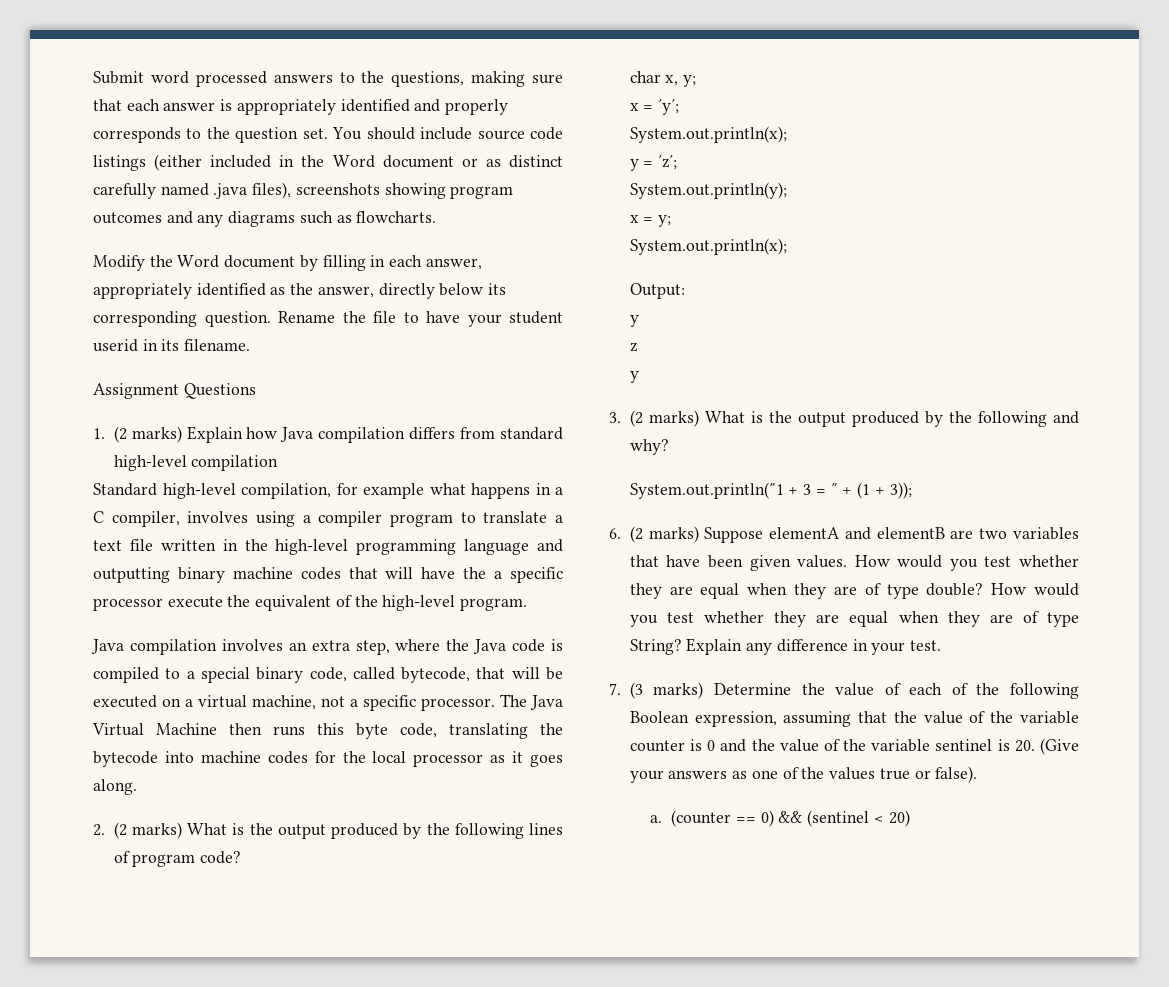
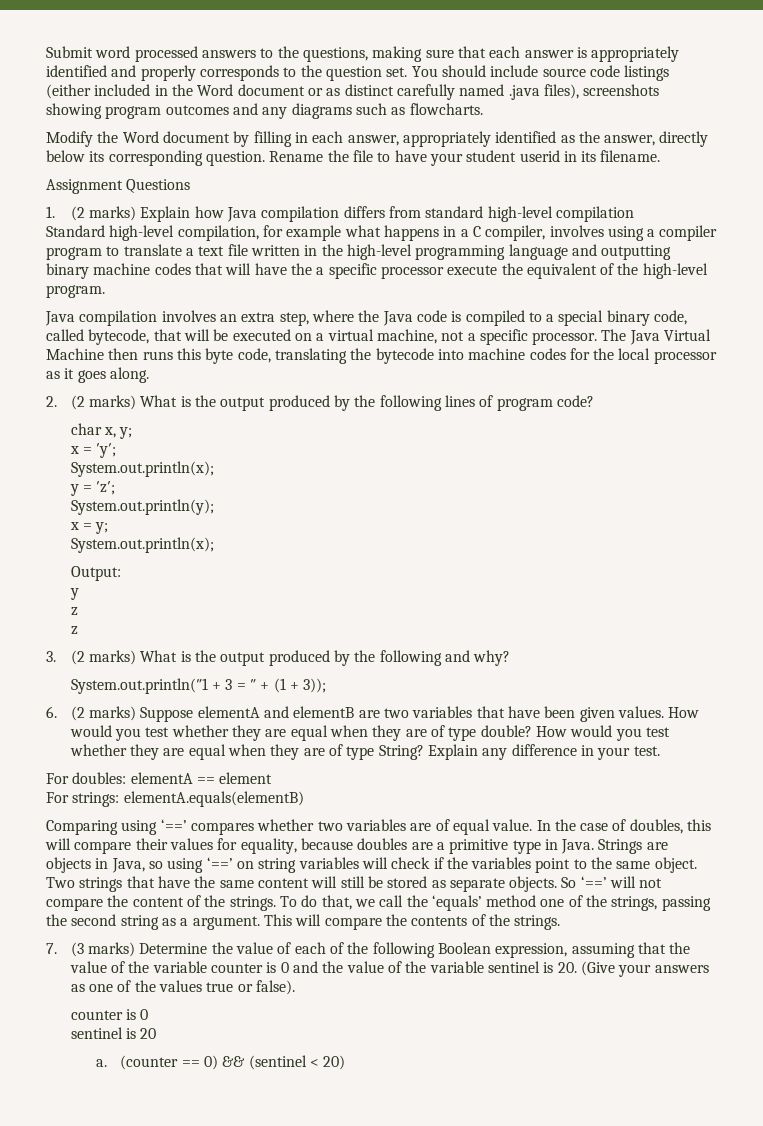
[629,371,639,383] y -> [70,626,78,635] z
(942, 645) none -> [46,772,273,784] [46,791,304,807] [46,819,712,835] [45,838,668,854] [46,857,697,873] [46,876,663,892] [46,895,711,911] [46,914,561,930] // For doubles: elementA == element // For strings: elementA.equals(elementB) // Comparing using ‘==’ compares whether two variables are of equal value. In the case of doubles, this will compare their values for equality, because doubles are a primitive type in Java. Strings are objects in Java, so using ‘==’ on string variables will check if the variables point to the same object. Two strings that have the same content will still be stored as separate objects. So ‘==’ will not compare the content of the strings. To do that, we call the ‘equals’ method one of the strings, passing the second string as a argument. This will compare the contents of the strings.
(978, 774) none -> [70,1009,149,1020] [70,1027,157,1039] // counter is 0 // sentinel is 20

